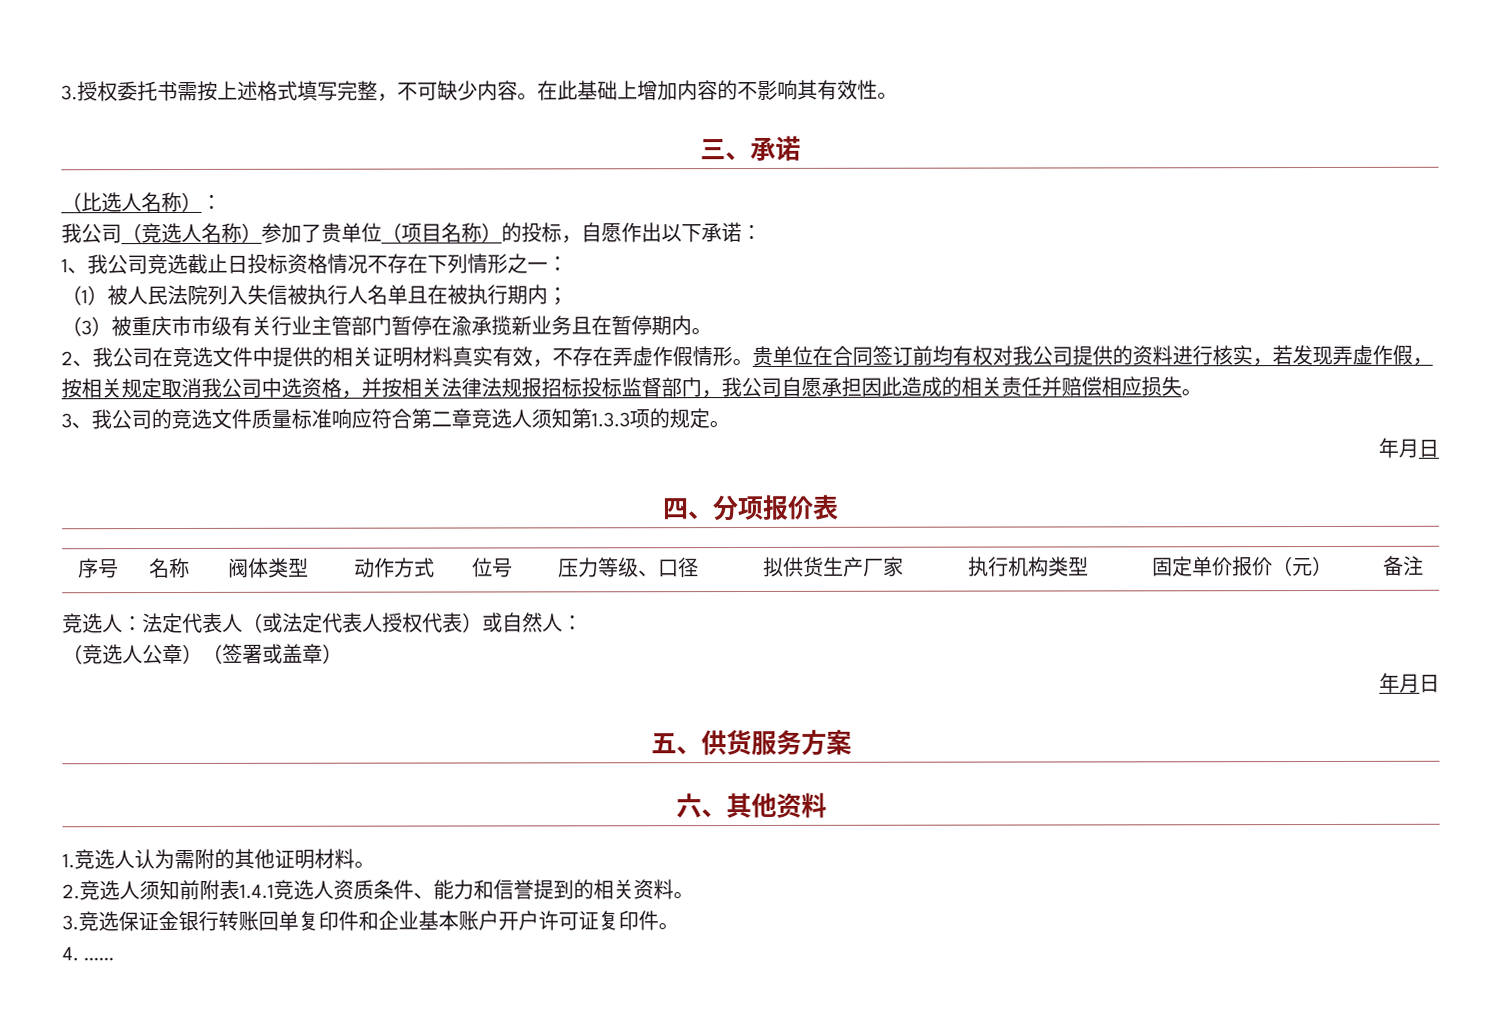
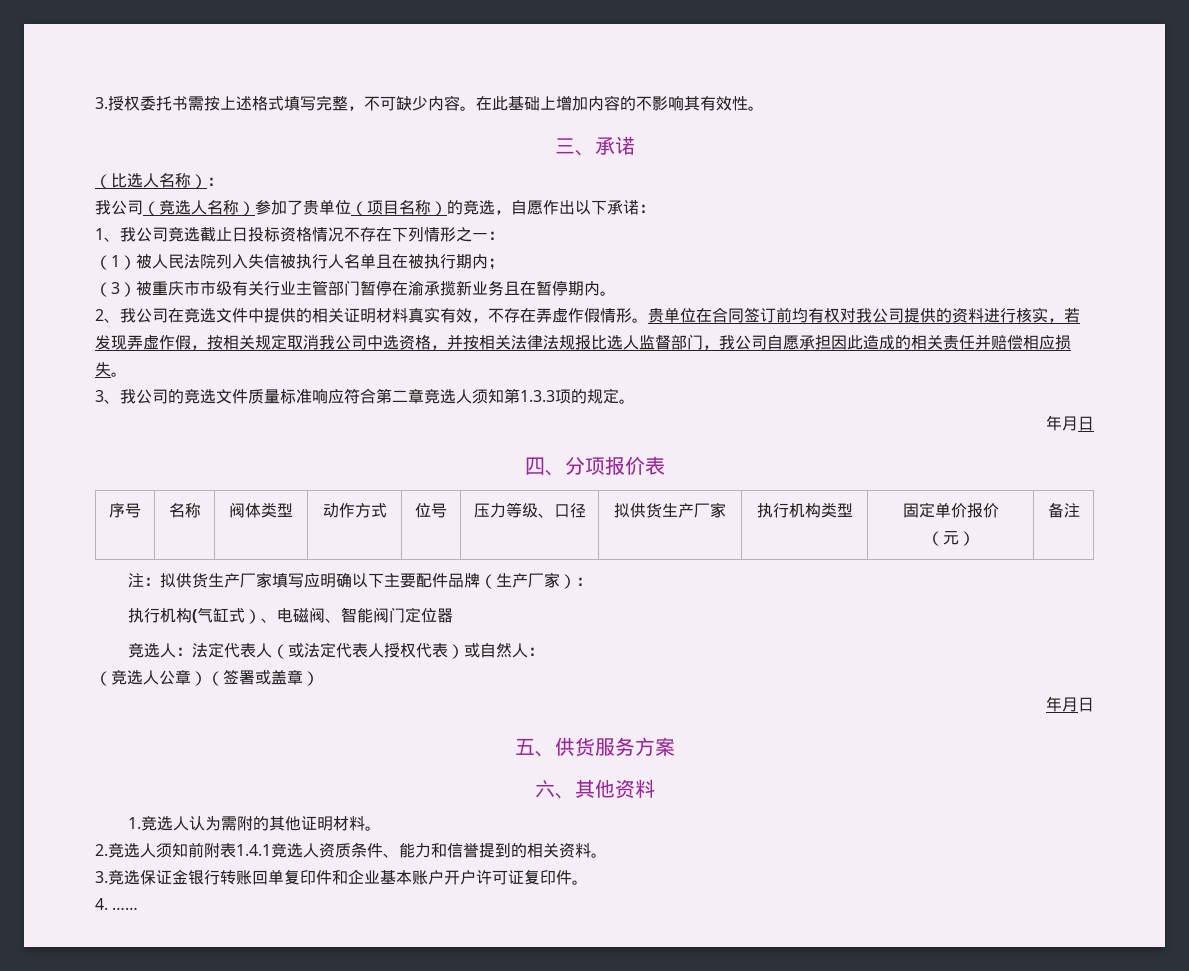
[521,222,562,243] 投标 -> [463,200,495,215] 竞选
[541,377,622,398] 招标投标 -> [591,335,639,350] 比选人
(1424, 565) none -> [127,572,592,589] [127,607,453,624] // 注：拟供货生产厂家填写应明确以下主要配件品牌（生产厂家）： // 执行机构(气缸式）、电磁阀、智能阀门定位器

